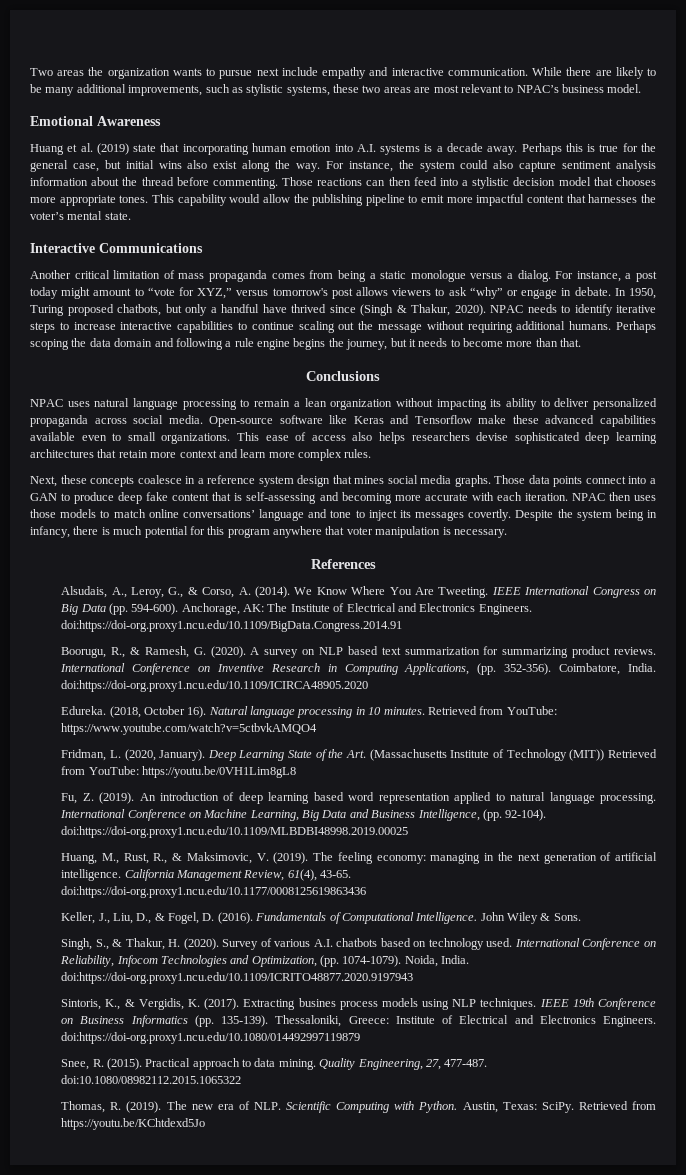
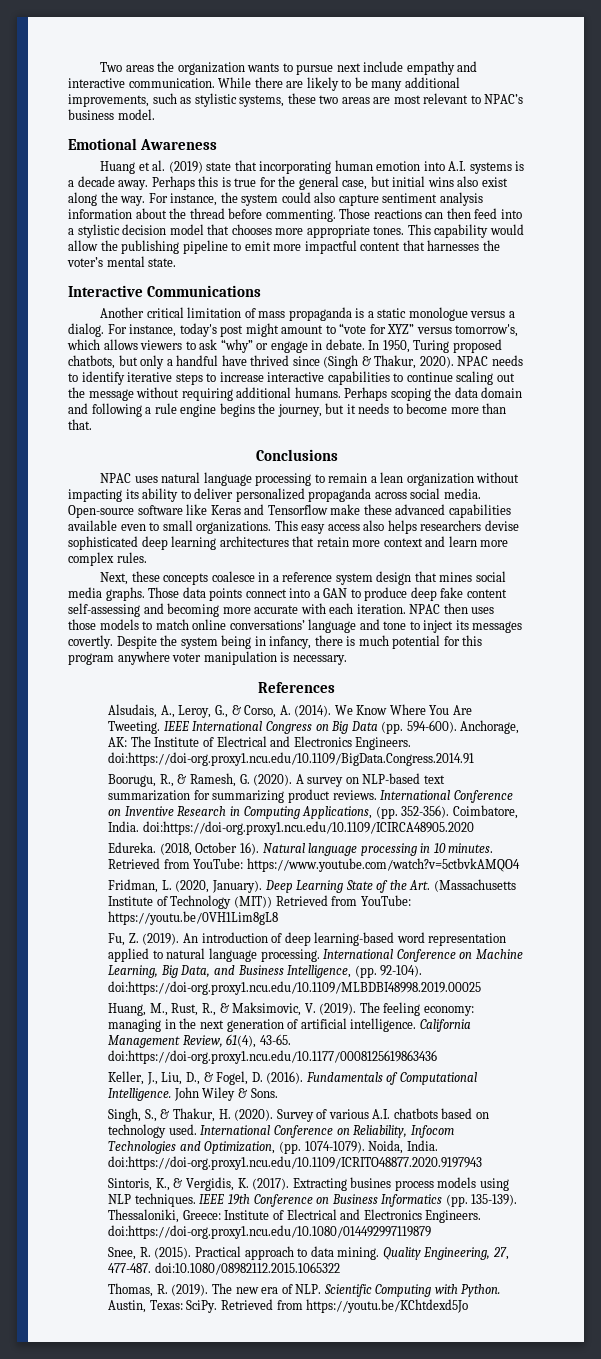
[271,270,366,282] comes from being -> [355,308,365,318] is
[625,271,657,282] [30,287,58,299] a post today -> [179,323,244,337] today's post
[197,288,353,299] XYZ,” versus tomorrow's post -> [387,324,519,337] [67,339,100,350] XYZ” versus tomorrow's, which
[265,432,307,441] ease of -> [301,524,326,534] easy
[212,492,243,501] that is -> (507, 593) none
[325,526,345,535] that -> (170, 658) none
[318,646,378,655] NLP based -> [362,773,421,784] NLP-based
[268,792,344,804] learning based -> [314,932,395,946] learning-based
[321,810,347,818] Data -> [180,965,211,978] Data,

